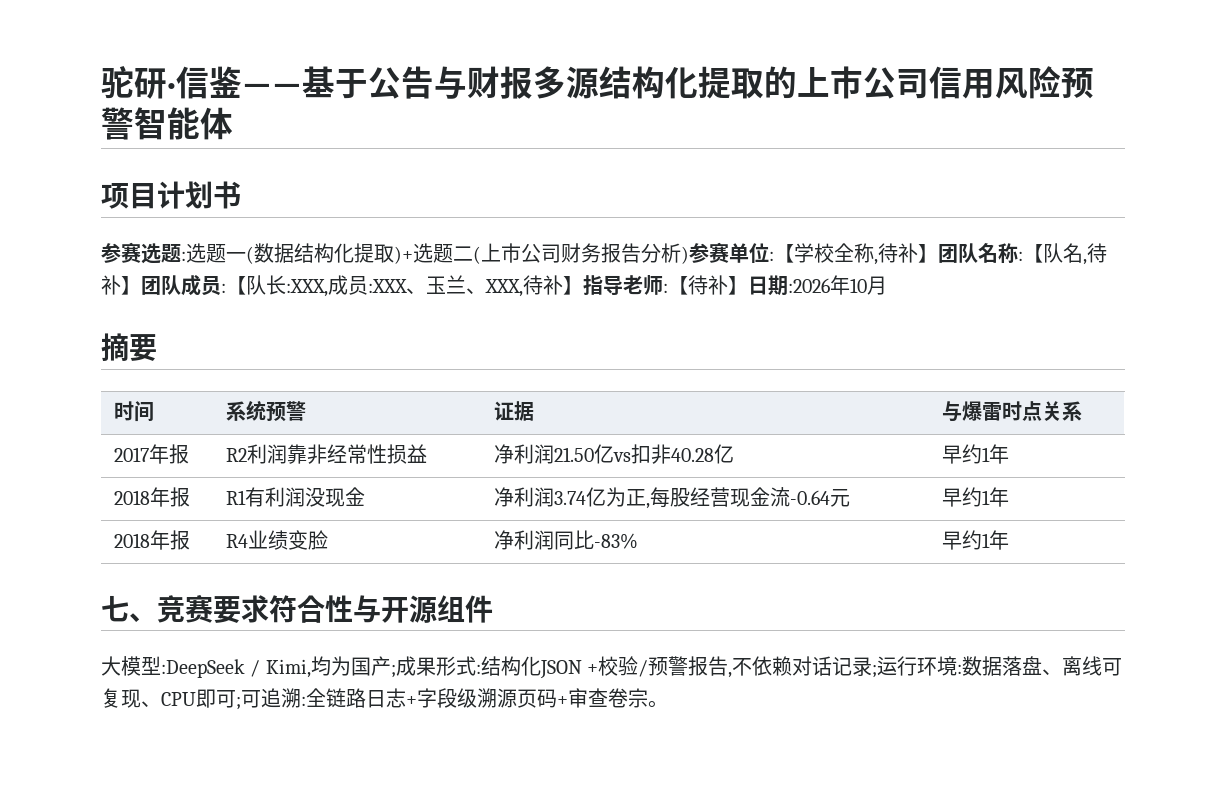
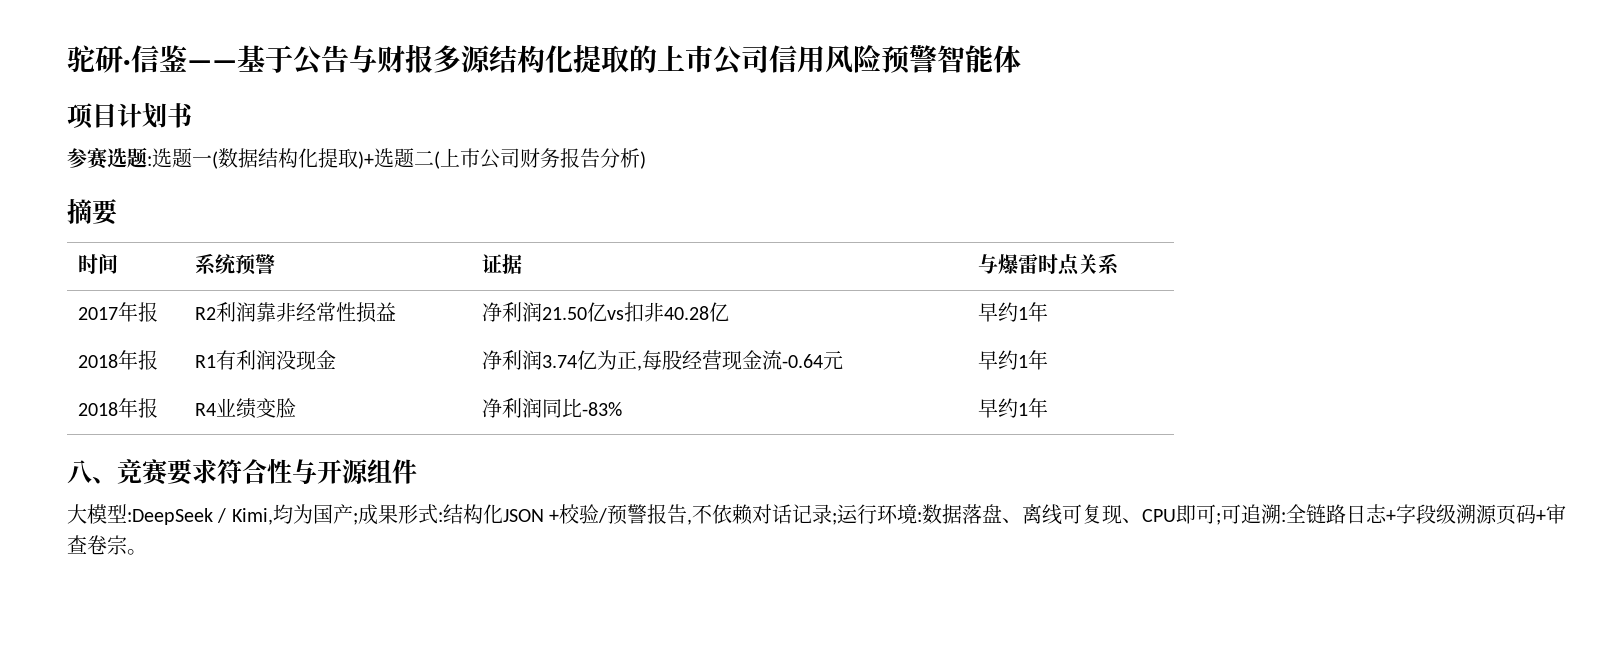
[689,242,1107,265] [101,274,887,297] 参赛单位:【学校全称,待补】团队名称:【队名,待补】团队成员:【队长:XXX,成员:XXX、玉兰、XXX,待补】指导老师:【待补】日期:2026年10月 -> (646, 160) none
[101,595,129,622] 七 -> [67,460,92,484] 八

